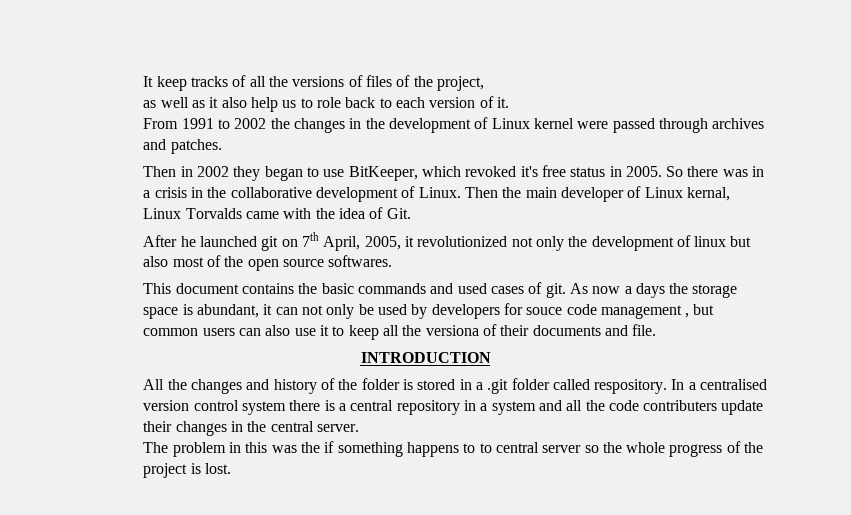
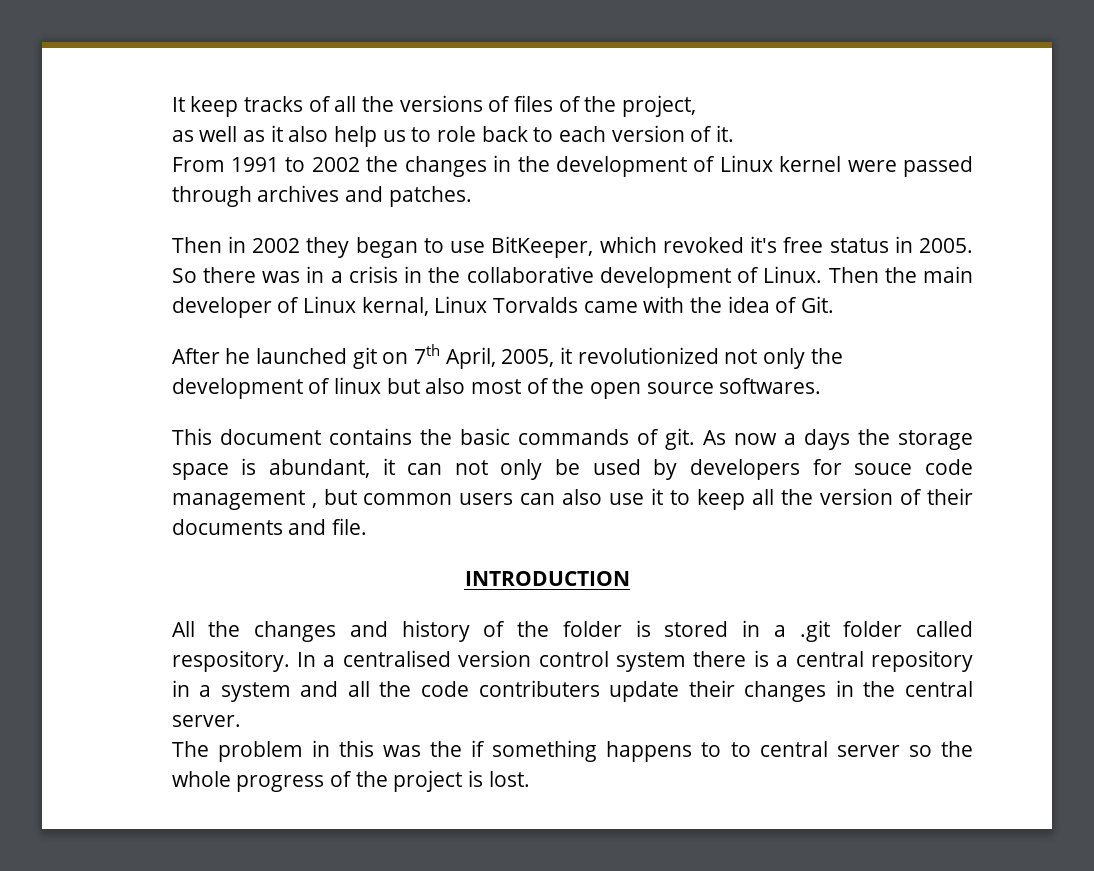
[430,283,524,294] and used cases -> (629, 437) none
[425,325,479,336] versiona -> [820,488,894,505] version

